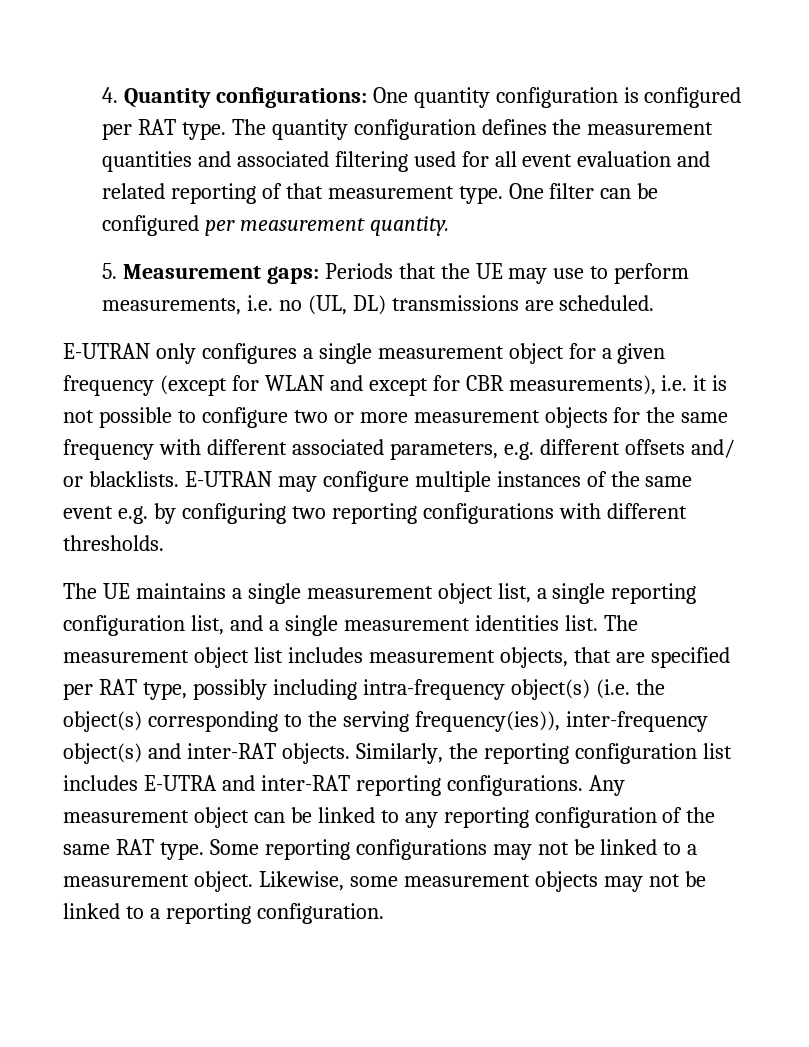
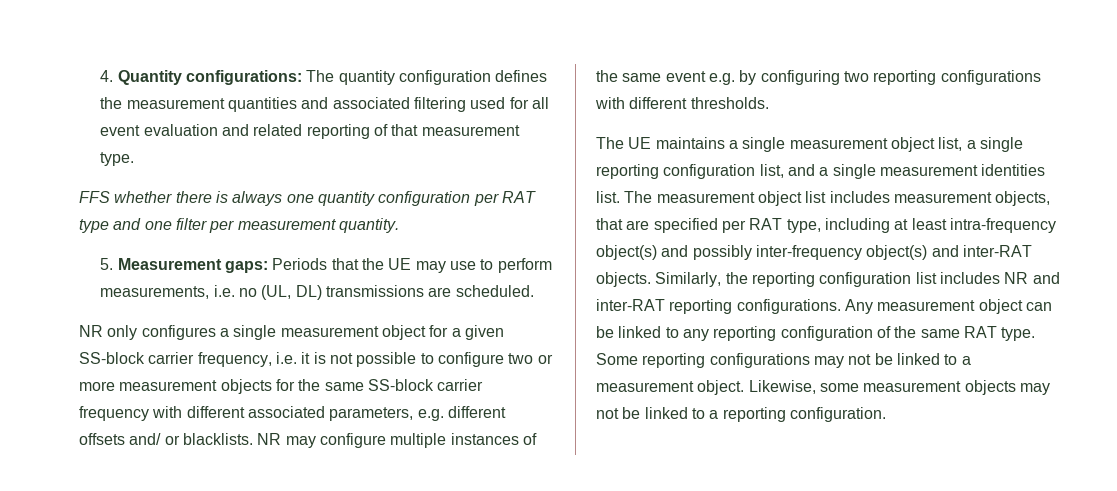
[372,87,742,108] [101,119,226,140] One quantity configuration is configured per RAT type. -> (303, 77) none
[508,183,659,199] [101,215,199,236] One filter can be configured -> [79,191,536,206] [79,218,207,233] // FFS whether there is always one quantity configuration per RAT type and one filter
[63,343,150,359] E-UTRAN -> [79,325,103,337] NR
[63,375,656,396] frequency (except for WLAN and except for CBR measurements), -> [79,352,272,367] SS-block carrier frequency,
(729, 417) none -> [367,379,484,391] SS-block carrier
[184,471,272,487] E-UTRAN -> [257,433,282,445] NR
[192,679,665,700] [63,711,560,732] possibly including intra-frequency object(s) (i.e. the object(s) corresponding to the serving frequency(ies)), -> [824,218,1056,233] [596,245,752,260] including at least intra-frequency object(s) and possibly
[143,775,217,791] E-UTRA -> [1004,272,1029,284] NR

